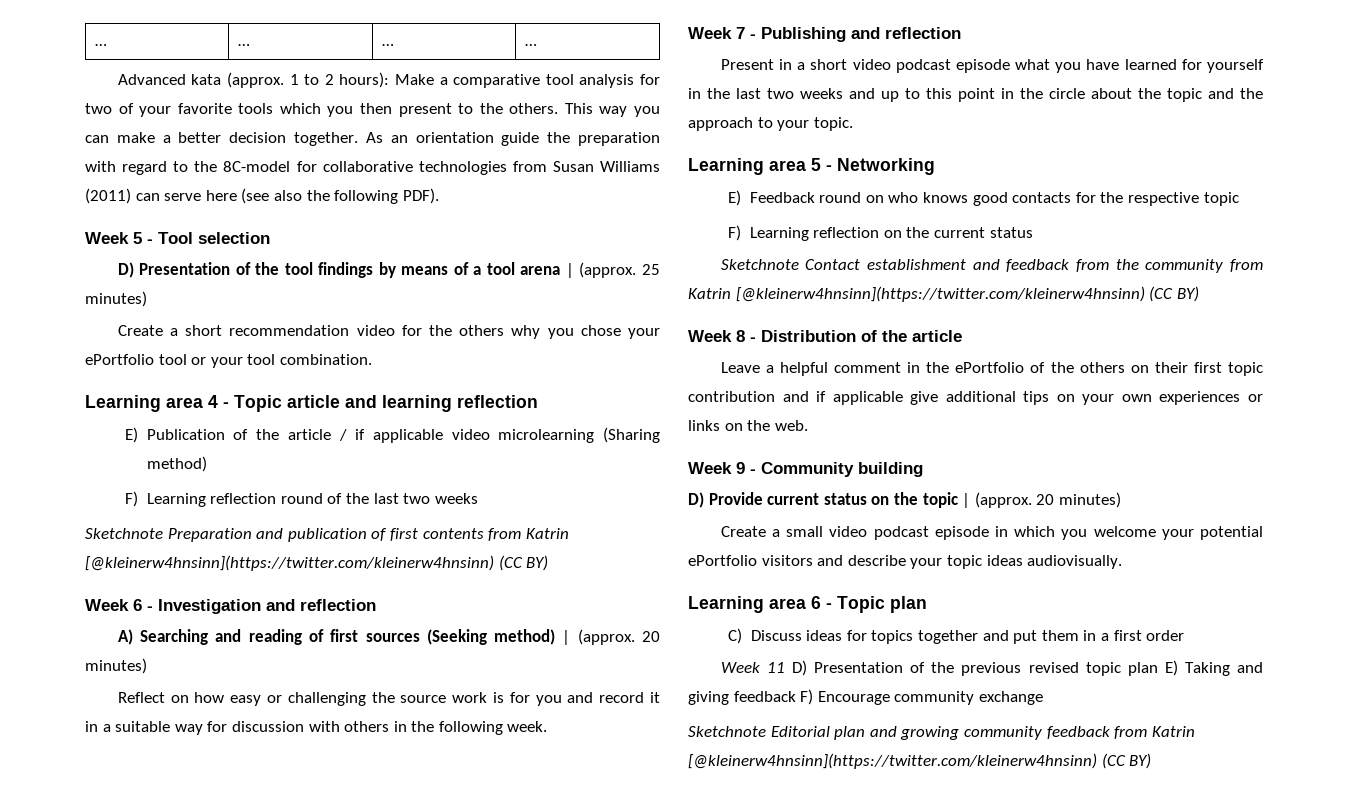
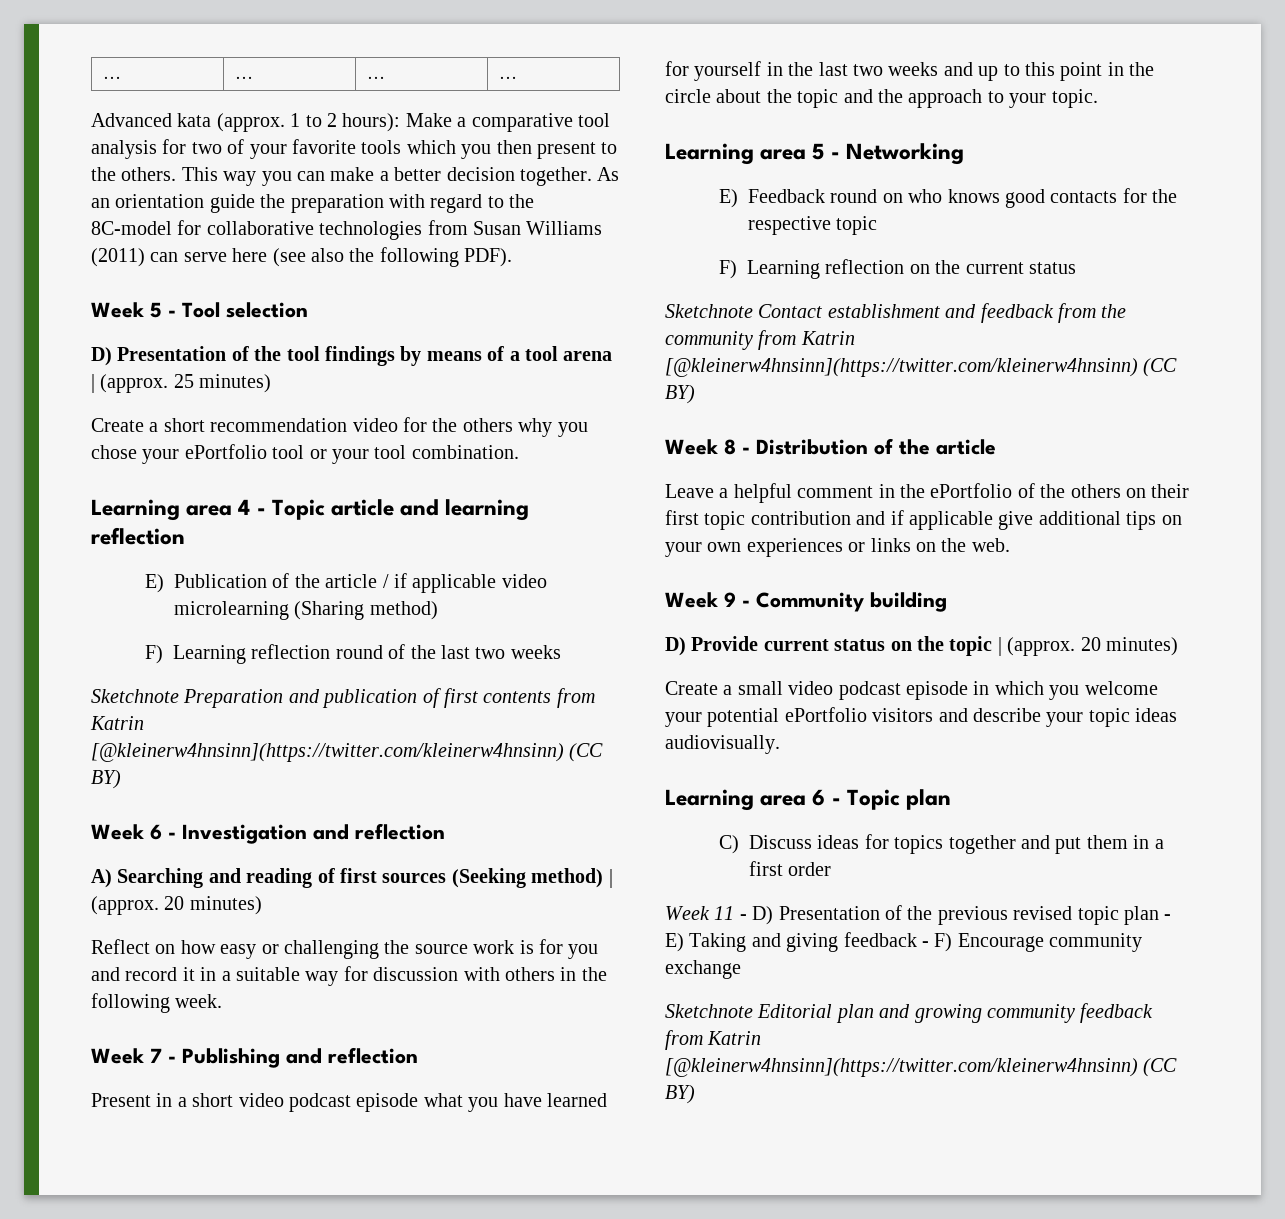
(785, 667) none -> [739,914,747,920] -
(1158, 669) none -> [1164,914,1172,920] -
(796, 696) none -> [922,941,929,947] -

